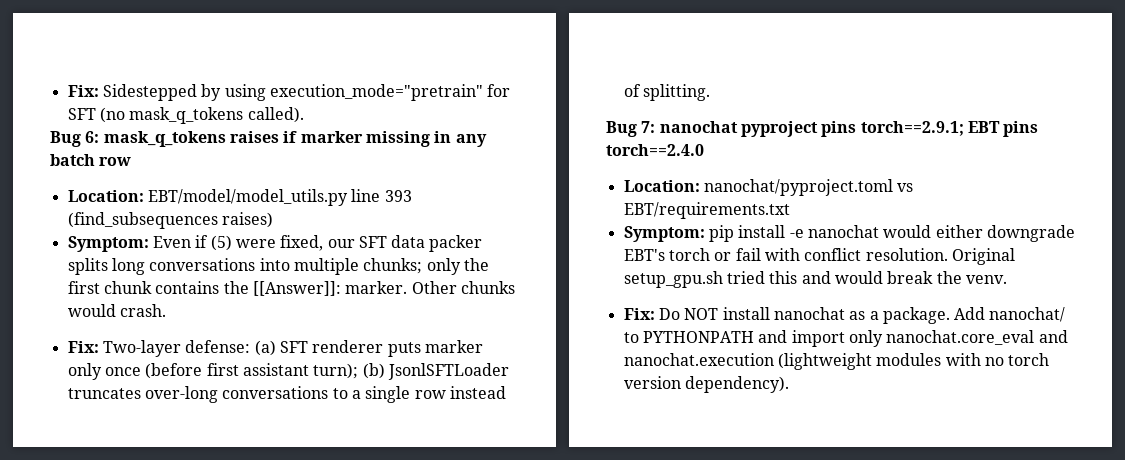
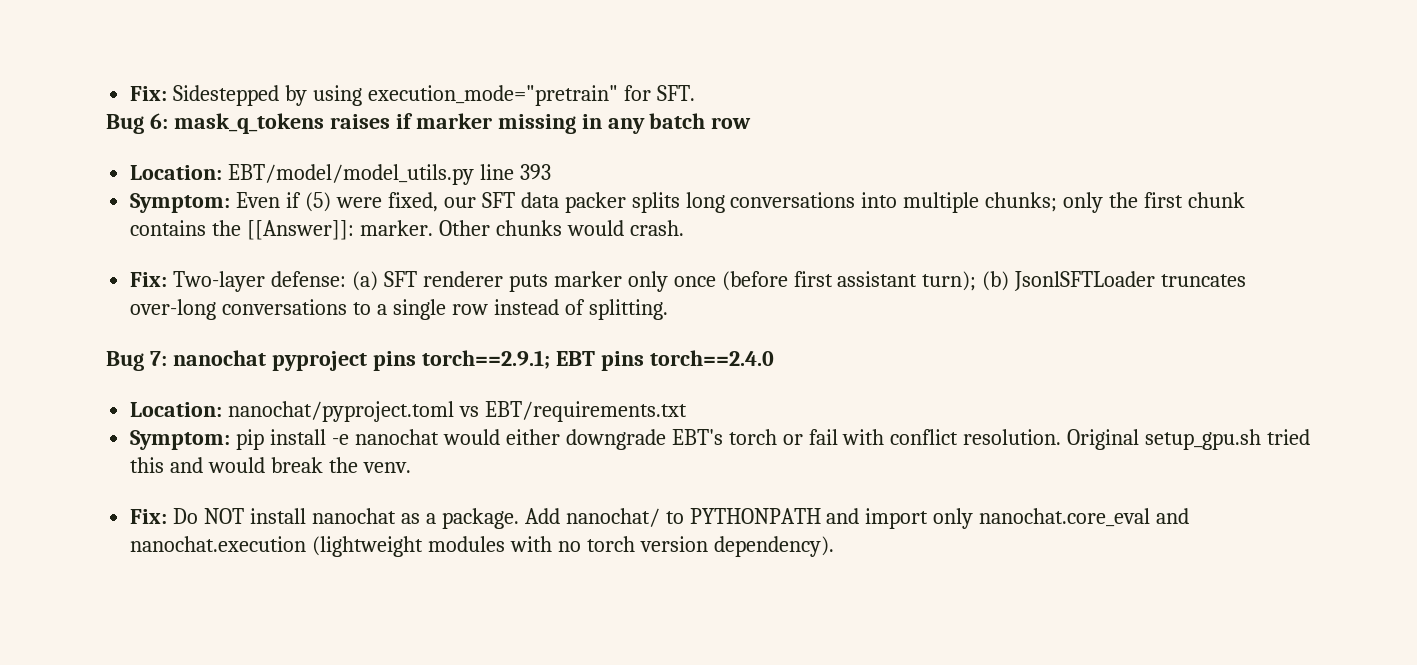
[67,107,304,124] SFT (no mask_q_tokens called). -> [656,85,695,101] SFT.
[67,212,273,229] (find_subsequences raises) -> (552, 172) none

